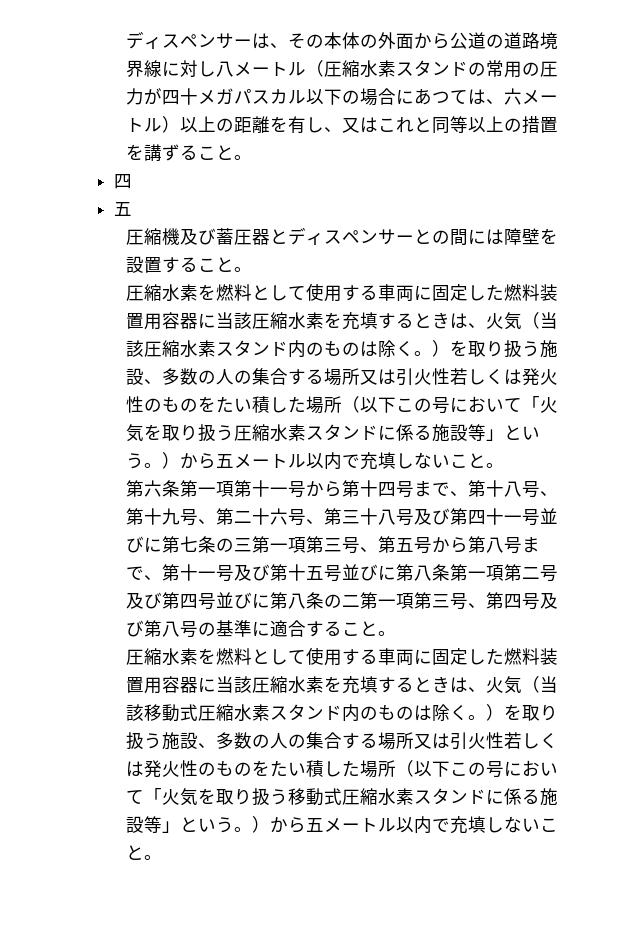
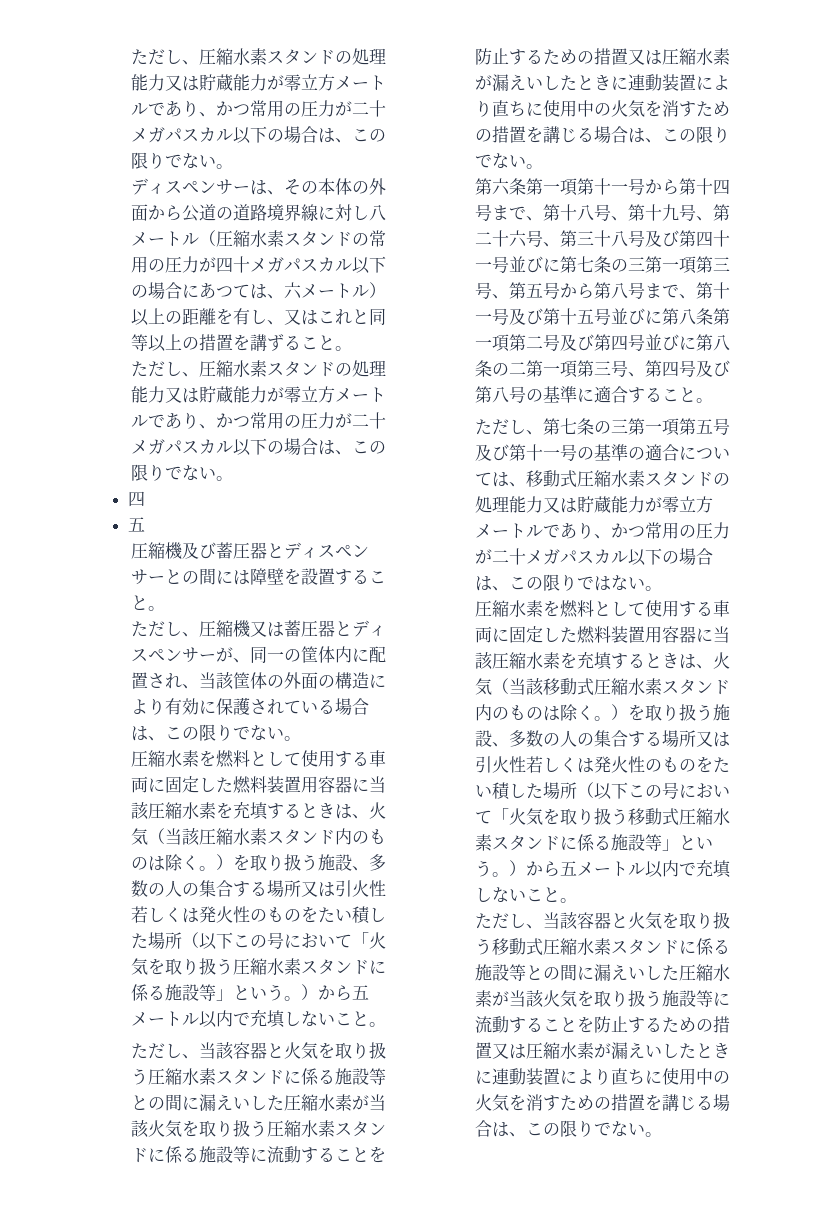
(125, 40) none -> [131,48,387,65] [131,74,387,91] [131,100,387,117] [131,126,387,144] [131,152,234,169] ただし、圧縮水素スタンドの処理能力又は貯蔵能力が零立方メートルであり、かつ常用の圧力が二十メガパスカル以下の場合は、この限りでない。 //
(252, 157) none -> [131,360,387,377] [131,386,387,403] [131,412,387,429] [131,438,387,456] [131,464,234,481] // ただし、圧縮水素スタンドの処理能力又は貯蔵能力が零立方メートルであり、かつ常用の圧力が二十メガパスカル以下の場合は、この限りでない。
(252, 269) none -> [131,620,387,637] [131,646,387,663] [131,672,387,690] [131,697,370,715] [131,724,302,741] // ただし、圧縮機又は蓄圧器とディスペンサーが、同一の筐体内に配置され、当該筐体の外面の構造により有効に保護されている場合は、この限りでない。
(504, 465) none -> [131,1042,387,1060] [131,1068,387,1085] [131,1094,387,1111] [131,1120,387,1138] [131,1146,387,1163] [475,48,731,65] [475,74,731,91] [475,100,731,117] [475,126,731,144] [475,153,544,169] // ただし、当該容器と火気を取り扱う圧縮水素スタンドに係る施設等との間に漏えいした圧縮水素が当該火気を取り扱う圧縮水素スタンドに係る施設等に流動することを防止するための措置又は圧縮水素が漏えいしたときに連動装置により直ちに使用中の火気を消すための措置を講じる場合は、この限りでない。
(396, 633) none -> [475,418,731,436] [475,444,731,461] [475,470,731,488] [475,496,714,513] [475,522,731,539] [475,548,714,566] [475,574,663,591] // ただし、第七条の三第一項第五号及び第十一号の基準の適合については、移動式圧縮水素スタンドの処理能力又は貯蔵能力が零立方メートルであり、かつ常用の圧力が二十メガパスカル以下の場合は、この限りではない。
(162, 857) none -> [475,912,731,930] [475,938,731,956] [475,964,731,981] [475,990,731,1008] [475,1016,731,1033] [475,1042,731,1059] [475,1068,731,1085] [475,1094,731,1112] [475,1120,663,1137] // ただし、当該容器と火気を取り扱う移動式圧縮水素スタンドに係る施設等との間に漏えいした圧縮水素が当該火気を取り扱う施設等に流動することを防止するための措置又は圧縮水素が漏えいしたときに連動装置により直ちに使用中の火気を消すための措置を講じる場合は、この限りでない。

